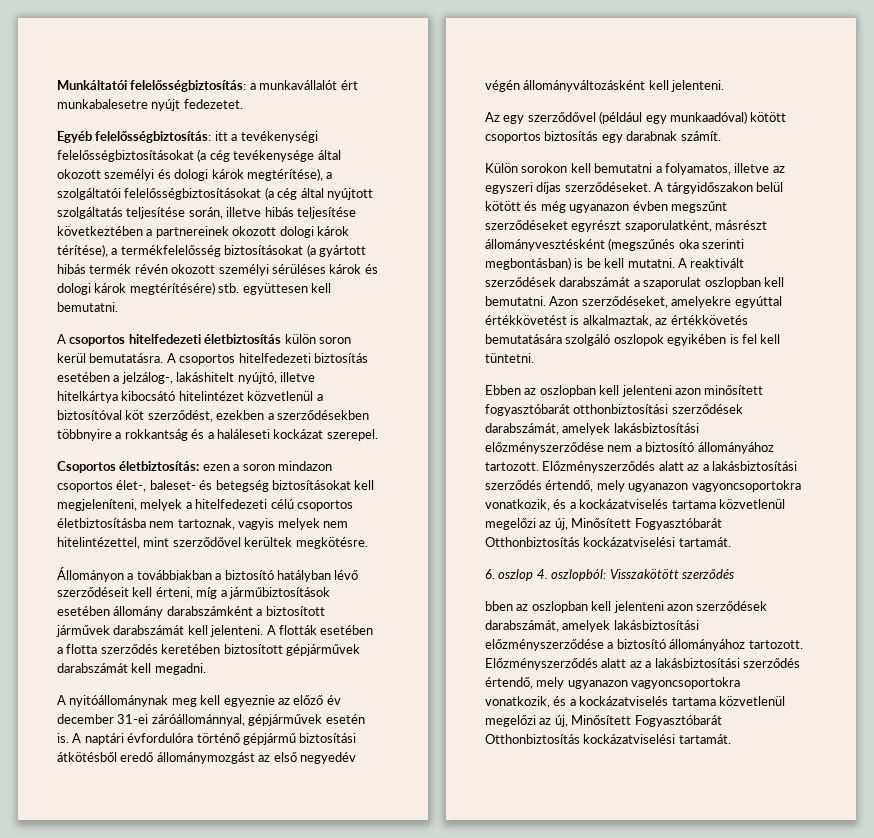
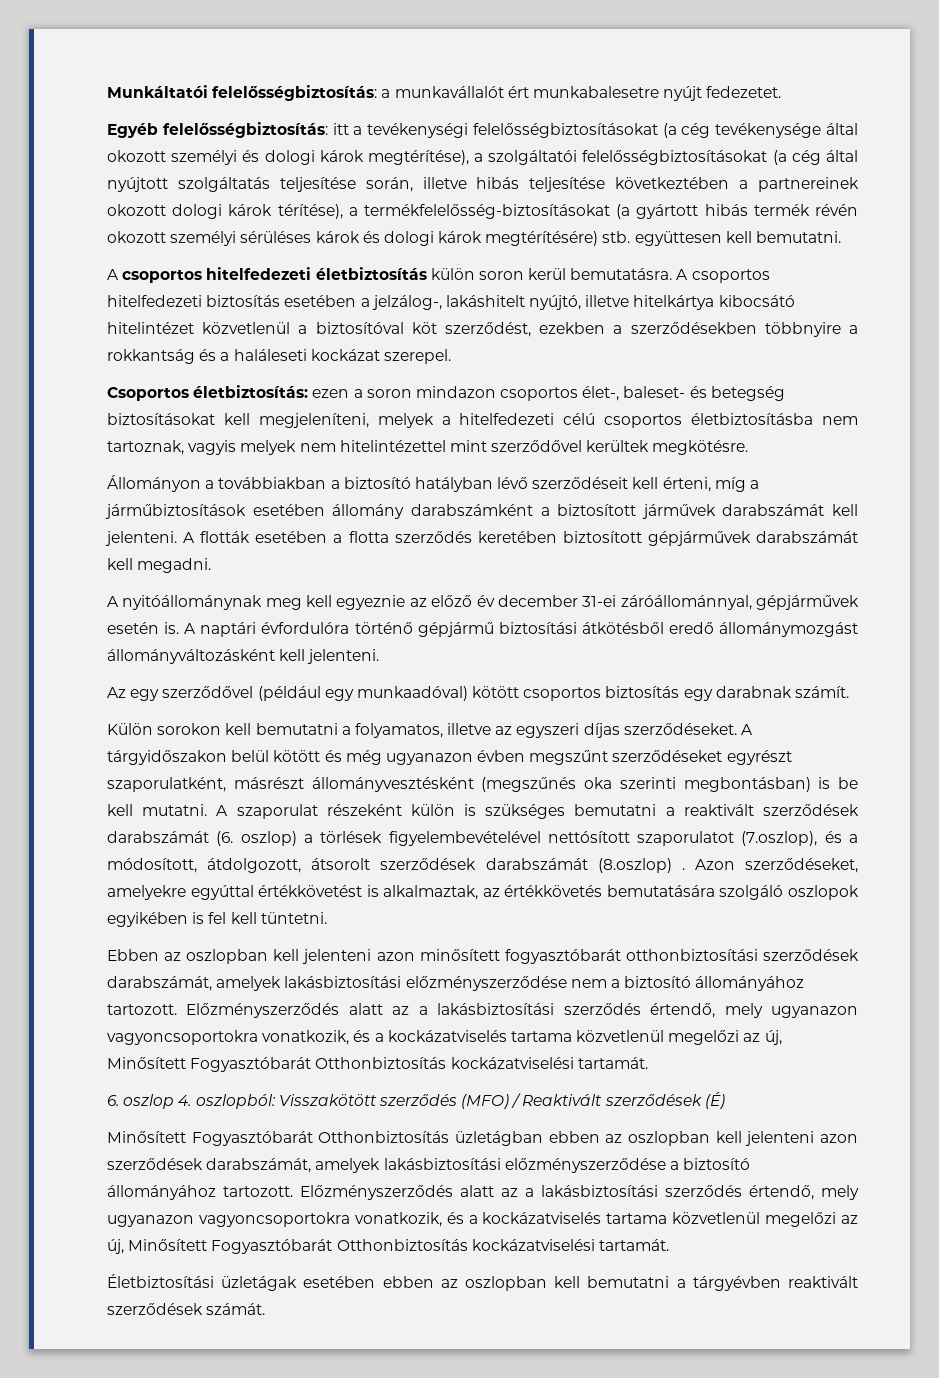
[120,245,304,257] termékfelelősség biztosításokat -> [364,204,610,219] termékfelelősség-biztosításokat
[57,537,140,549] hitelintézettel, -> [339,440,446,452] hitelintézettel
[258,752,356,764] [485,80,520,92] az első negyedév végén -> (859, 629) none
[690,258,745,268] [485,277,784,289] [485,296,546,306] reaktivált szerződések darabszámát a szaporulat oszlopban kell bemutatni. -> [236,804,859,819] [107,831,858,846] [107,858,685,873] szaporulat részeként külön is szükséges bemutatni a reaktivált szerződések darabszámát (6. oszlop) a törlések figyelembevételével nettósított szaporulatot (7.oszlop), és a módosított, átdolgozott, átsorolt szerződések darabszámát (8.oszlop) .
[485,601,513,611] // bben -> [461,1092,725,1109] [107,1131,600,1146] (MFO) / Reaktivált szerződések (É) // Minősített Fogyasztóbarát Otthonbiztosítás üzletágban ebben
(731, 739) none -> [107,1274,858,1291] [107,1303,266,1315] // Életbiztosítási üzletágak esetében ebben az oszlopban kell bemutatni a tárgyévben reaktivált szerződések számát.

